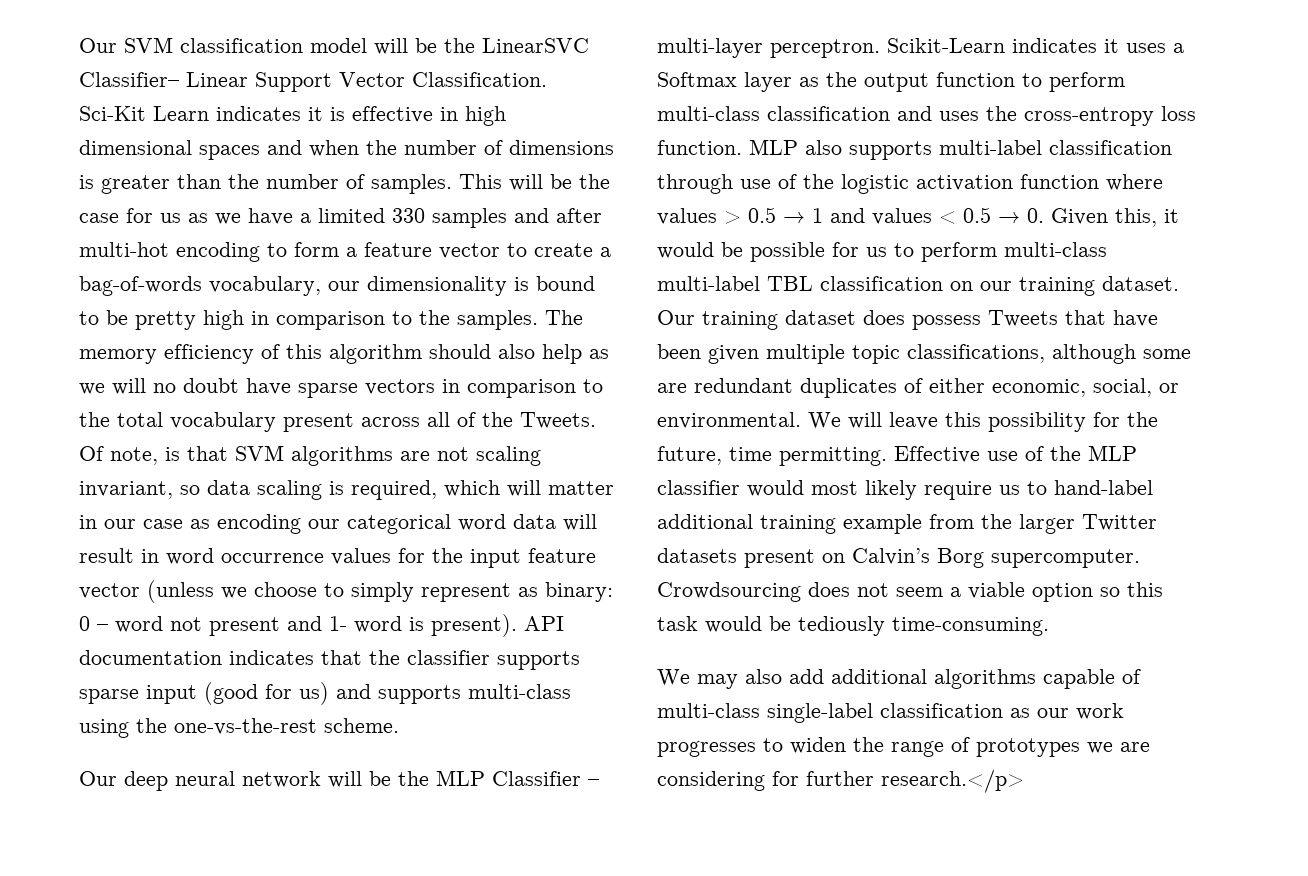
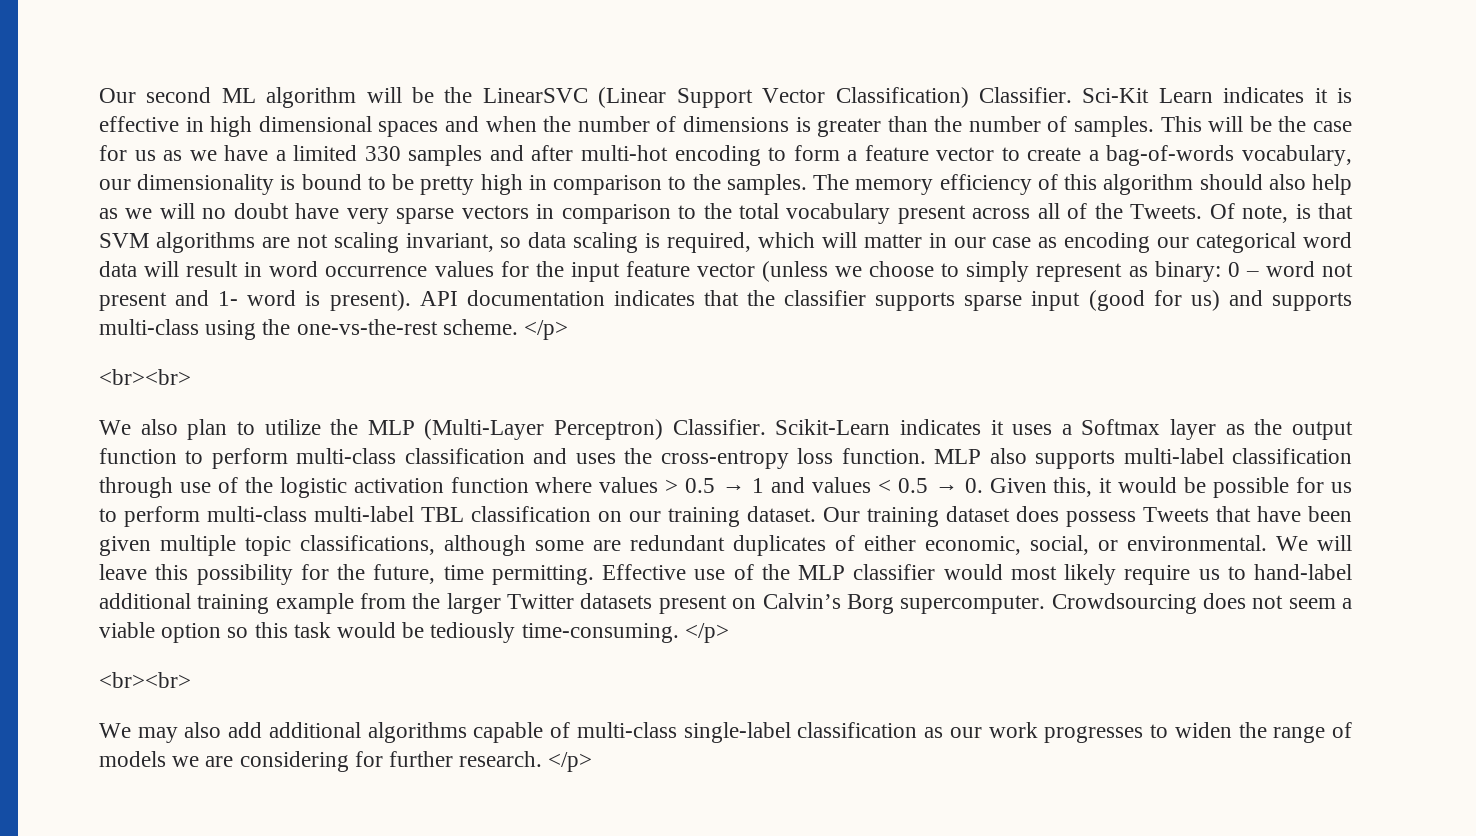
[79,37,367,53] Our SVM classification model -> [99,87,357,108] Our second ML algorithm
[79,72,547,92] Classifier– Linear Support Vector Classification. -> [598,87,1072,108] (Linear Support Vector Classification) Classifier.
(291, 386) none -> [346,208,389,224] very
[79,770,599,791] [657,38,880,58] // Our deep neural network will be the MLP Classifier – multi-layer perceptron. -> [524,320,569,340] [99,369,191,385] [99,419,766,440] </p> // <br><br> // We also plan to utilize the MLP (Multi-Layer Perceptron) Classifier.
(1049, 626) none -> [684,623,729,643] [99,672,191,688] </p> // <br><br>
[976,738,1080,757] prototypes -> [99,751,166,767] models
[881,769,1024,793] research.</p> -> [459,751,593,772] research. </p>

